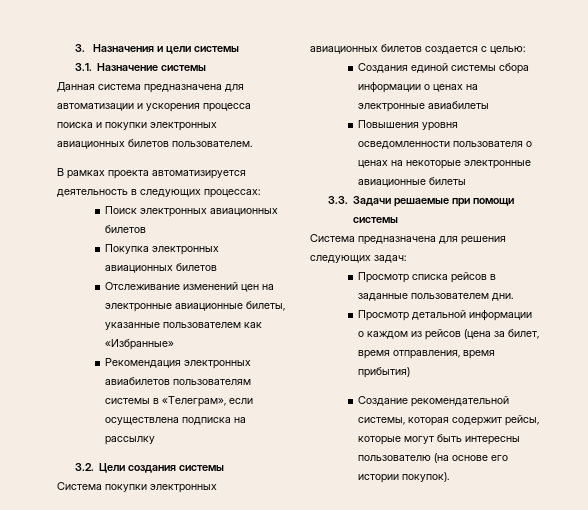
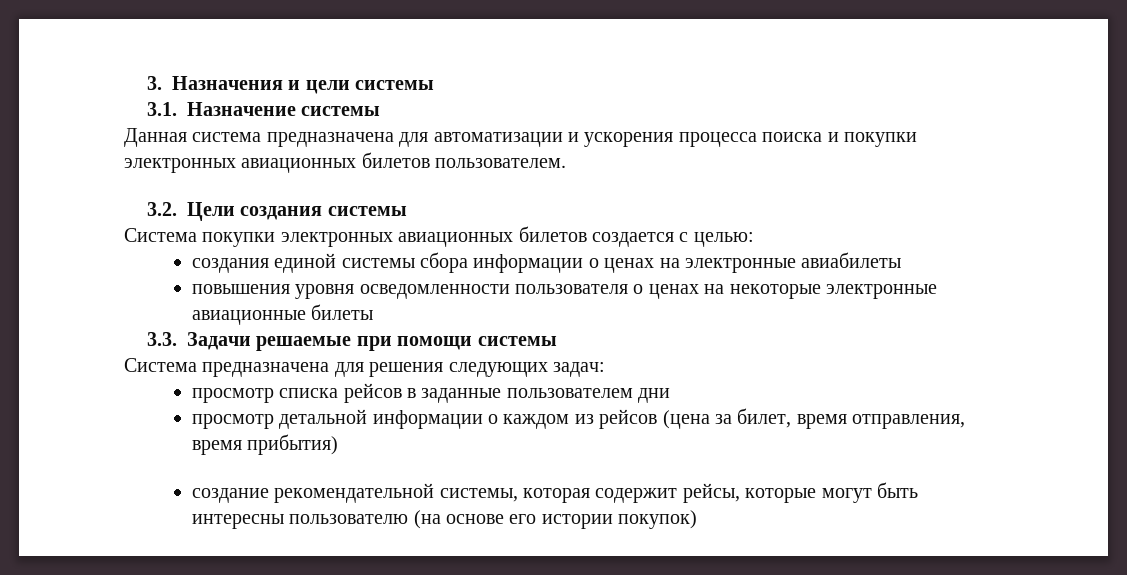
[57,168,246,179] [57,189,260,198] [104,206,278,217] [104,225,146,233] [104,244,219,255] [104,263,217,273] [104,282,274,292] [104,301,285,312] [104,322,262,330] [104,339,174,350] [104,358,251,369] [104,377,251,385] [104,396,253,407] [104,417,246,425] [104,436,155,445] // В рамках проекта автоматизируется деятельность в следующих процессах: // Поиск электронных авиационных билетов // Покупка электронных авиационных билетов // Отслеживание изменений цен на электронные авиационные билеты, указанные пользователем как «Избранные» // Рекомендация электронных авиабилетов пользователям системы в «Телеграм», если осуществлена подписка на рассылку -> (567, 163) none
[357,63,408,73] Создания -> [191,258,269,273] создания
[357,120,419,128] Повышения -> [191,284,290,294] повышения
[357,272,409,283] Просмотр -> [191,388,274,403] просмотр
[491,293,513,301] [357,310,409,321] дни. // Просмотр -> [638,388,671,403] [191,414,274,429] дни // просмотр
[357,396,408,406] Создание -> [191,488,269,503] создание
[401,472,449,482] покупок). -> [618,510,698,529] покупок)

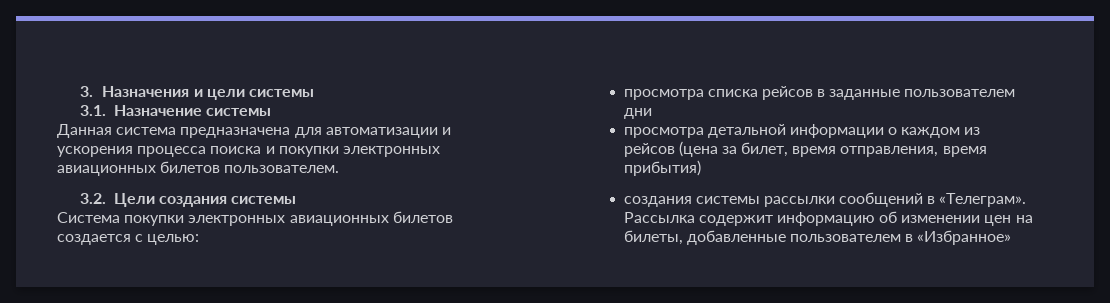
[191,252,902,273] [191,284,938,299] [191,304,374,325] [146,332,557,351] [124,358,605,377] [191,388,274,403] создания единой системы сбора информации о ценах на электронные авиабилеты // повышения уровня осведомленности пользователя о ценах на некоторые электронные авиационные билеты // 3.3. Задачи решаемые при помощи системы // Система предназначена для решения следующих задач: // просмотр -> [623,89,704,100] просмотра
[191,414,274,429] просмотр -> [623,127,704,138] просмотра
[191,482,919,503] [191,510,698,529] создание рекомендательной системы, которая содержит рейсы, которые могут быть интересны пользователю (на основе его истории покупок) -> [623,192,1027,207] [623,211,1033,226] [623,230,1012,245] создания системы рассылки сообщений в «Телеграм». Рассылка содержит информацию об изменении цен на билеты, добавленные пользователем в «Избранное»

